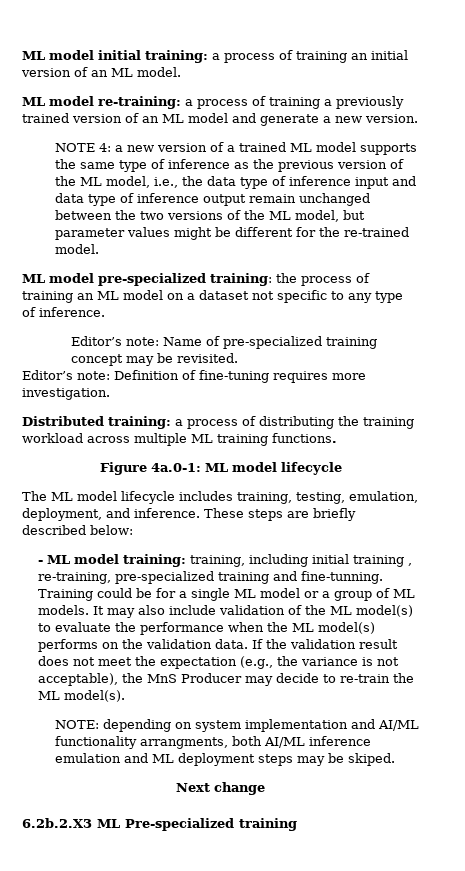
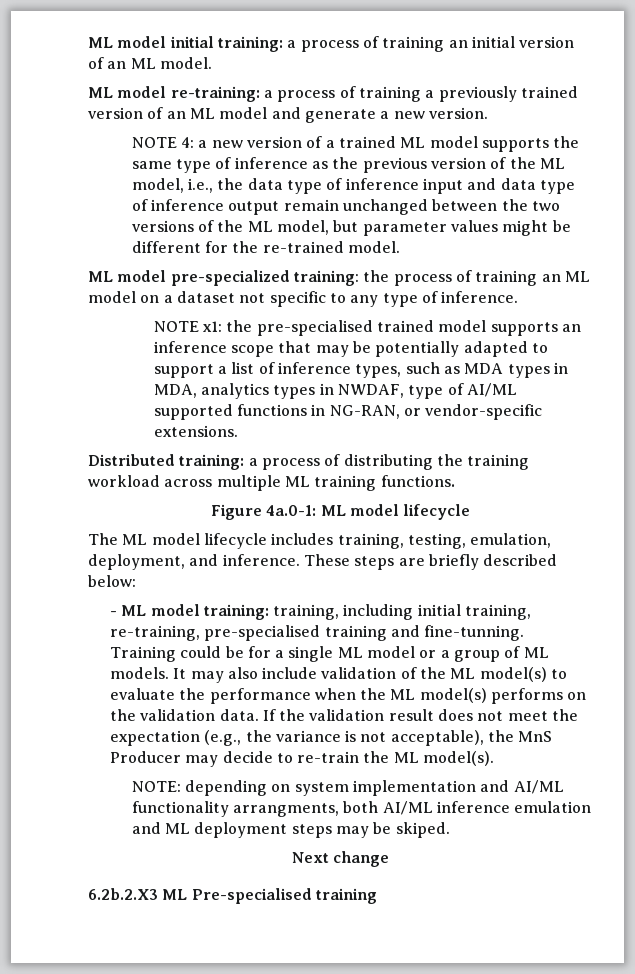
[70,336,377,349] [70,353,238,366] [22,370,366,383] [22,388,110,400] Editor’s note: Name of pre-specialized training concept may be revisited. // Editor’s note: Definition of fine-tuning requires more investigation. -> [153,320,581,336] [153,341,548,357] [153,362,568,378] [153,383,517,399] [153,404,543,420] [153,425,238,437] NOTE x1: the pre-specialised trained model supports an inference scope that may be potentially adapted to support a list of inference types, such as MDA types in MDA, analytics types in NWDAF, type of AI/ML supported functions in NG-RAN, or vendor-specific extensions.
[353,555,413,567] [38,571,215,584] training , re-training, pre-specialized -> [465,604,532,620] [109,625,321,641] training, re-training, pre-specialised
[125,818,234,831] Pre-specialized -> [191,888,312,904] Pre-specialised

